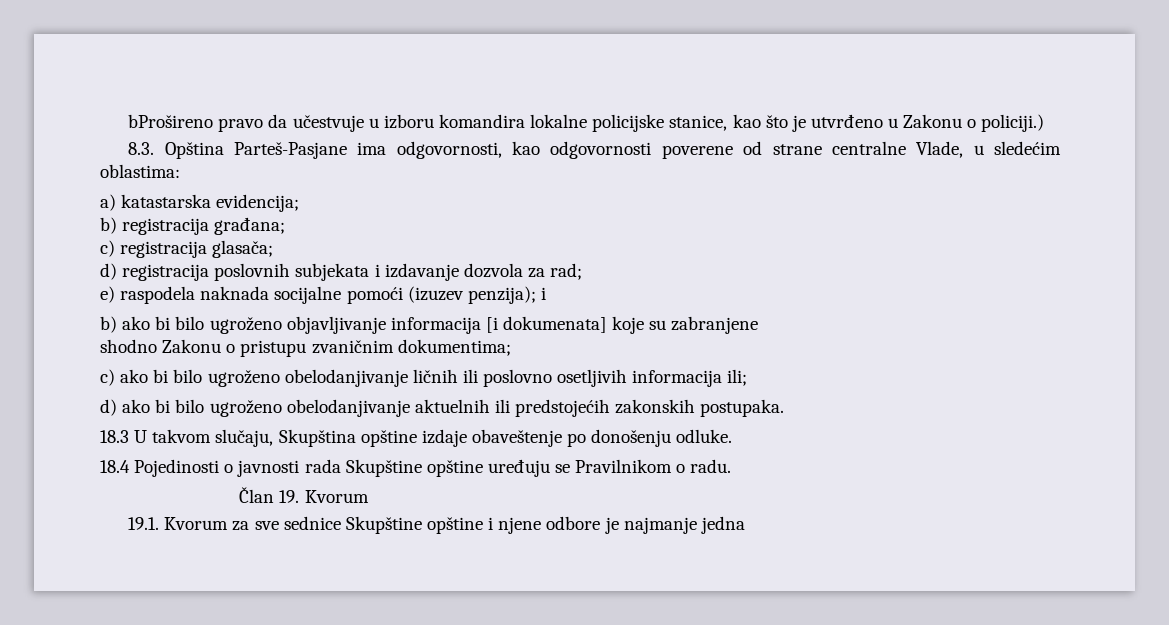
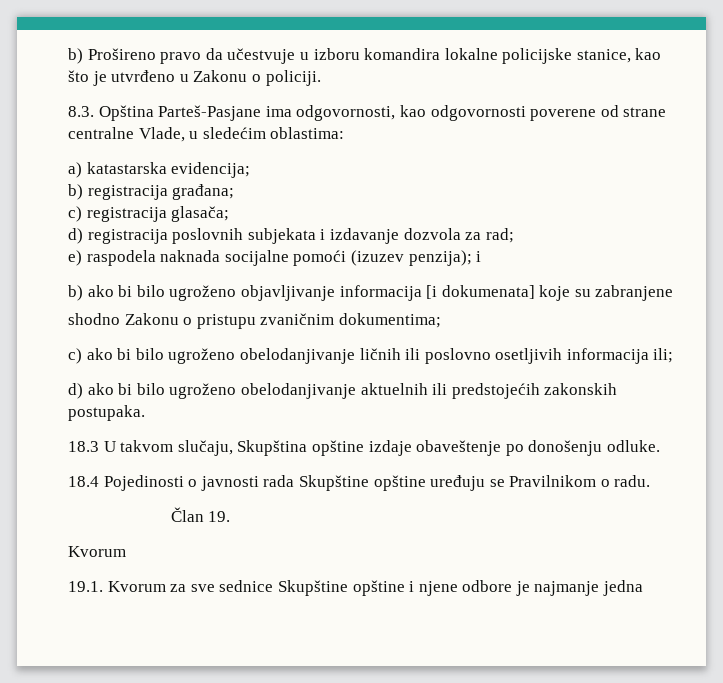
[128,114,214,128] bProšireno -> [68,48,156,64] b) Prošireno
[981,114,1045,132] policiji.) -> [265,70,321,86] policiji.
(300, 496) none -> (231, 516) //

